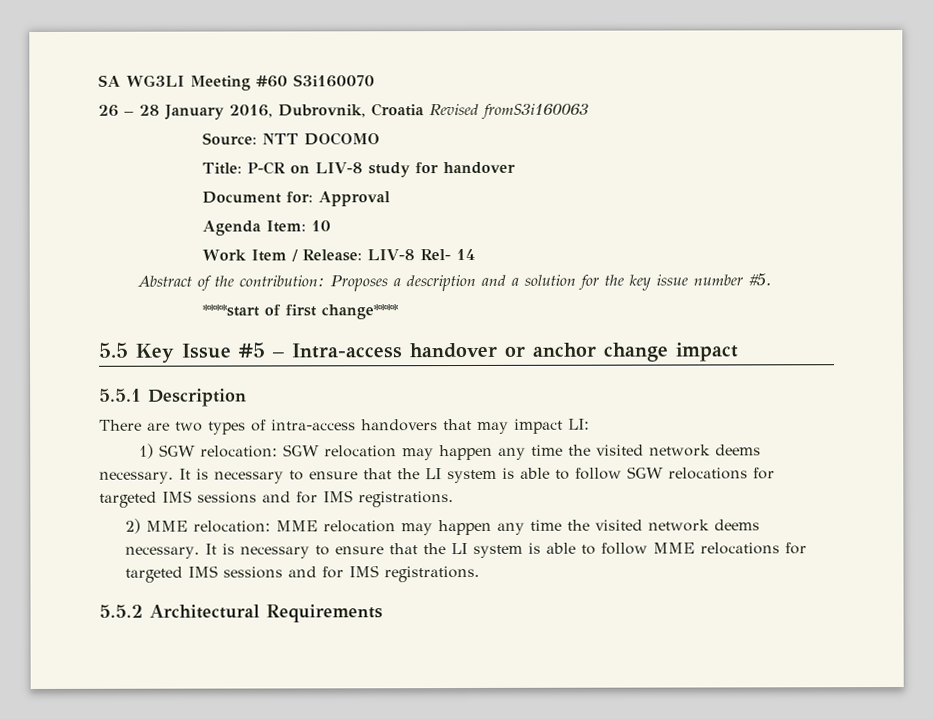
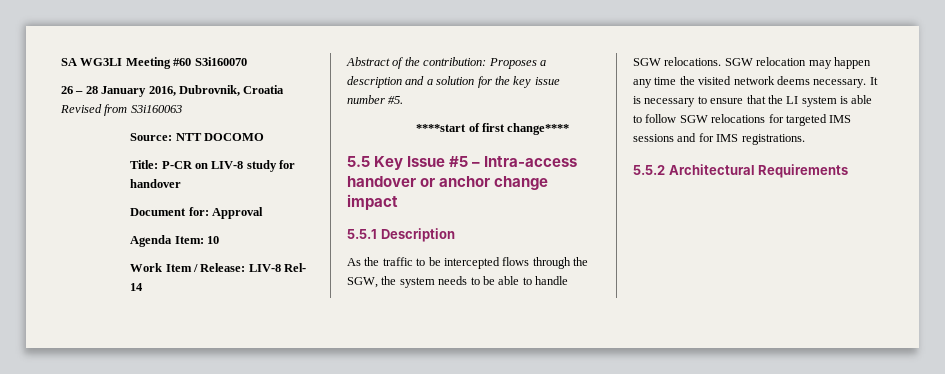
[481,103,589,119] fromS3i160063 -> [104,104,182,116] from S3i160063
[99,418,590,435] [139,443,279,459] There are two types of intra-access handovers that may impact LI: // 1) SGW relocation: -> [347,257,588,269] [347,276,568,288] [633,57,722,66] As the traffic to be intercepted flows through the SGW, the system needs to be able to handle SGW relocations.
[125,518,761,536] [125,542,808,559] [125,565,481,583] // 2) MME relocation: MME relocation may happen any time the visited network deems necessary. It is necessary to ensure that the LI system is able to follow MME relocations for targeted IMS sessions and for IMS registrations. -> (805, 139) none

